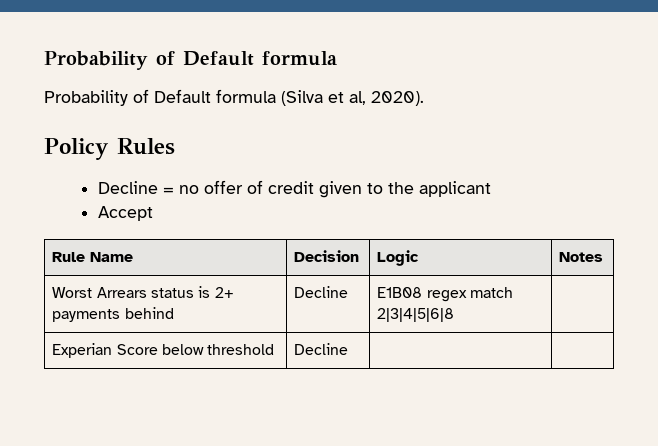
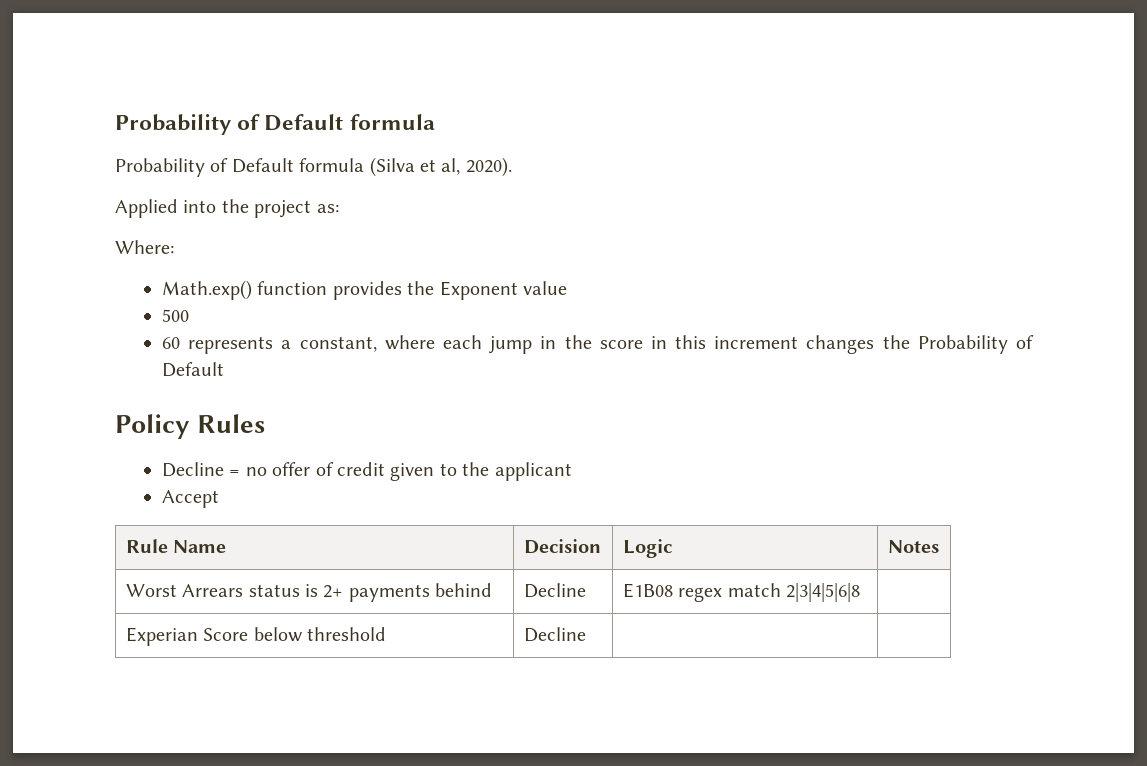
(424, 98) none -> [115,199,339,218] [115,240,174,254] [161,280,567,300] [161,309,189,322] [161,335,1034,354] [161,362,224,377] // Applied into the project as: // Where: // Math.exp() function provides the Exponent value // 500 // 60 represents a constant, where each jump in the score in this increment changes the Probability of Default

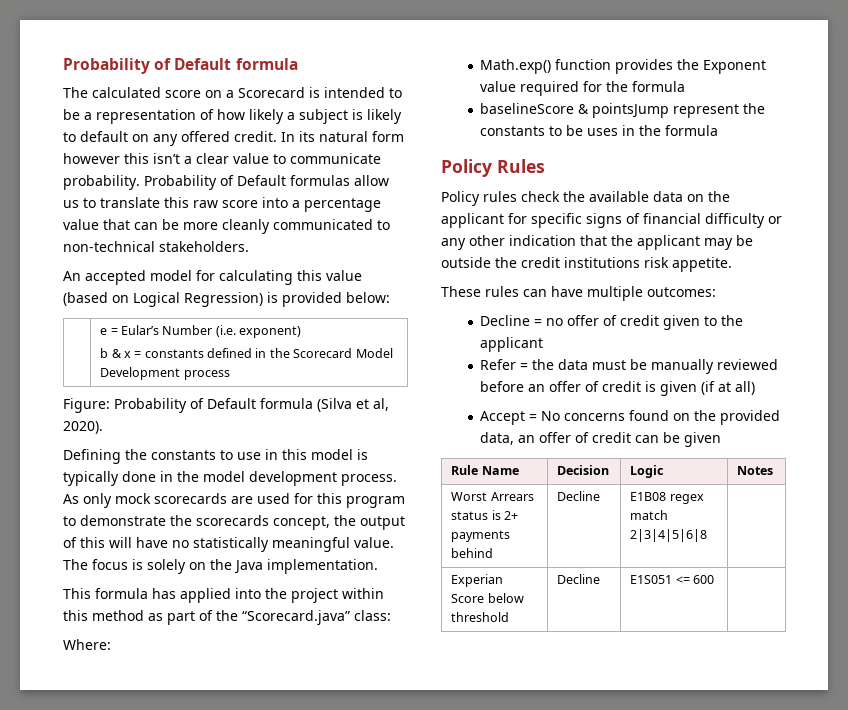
(435, 122) none -> [63,87,402,98] [63,109,402,124] [63,131,404,146] [63,153,381,164] [63,175,389,190] [63,197,381,212] [63,219,390,234] [63,241,249,252] [63,270,362,285] [63,292,390,307] [100,325,302,338] [100,348,393,358] [100,367,230,380] [63,398,110,413] The calculated score on a Scorecard is intended to be a representation of how likely a subject is likely to default on any offered credit. In its natural form however this isn’t a clear value to communicate probability. Probability of Default formulas allow us to translate this raw score into a percentage value that can be more cleanly communicated to non-technical stakeholders. // An accepted model for calculating this value (based on Logical Regression) is provided below: // | e = Eular’s Number (i.e. exponent) // b & x = constants defined in the Scorecard Model Development process // Figure:
[115,199,339,218] Applied into the project as: -> [63,449,368,464] [63,471,397,486] [63,493,405,508] [63,515,405,530] [63,537,394,552] [63,559,378,574] [63,588,384,603] [63,610,391,625] Defining the constants to use in this model is typically done in the model development process. As only mock scorecards are used for this program to demonstrate the scorecards concept, the output of this will have no statistically meaningful value. The focus is solely on the Java implementation. // This formula has applied into the project within this method as part of the “Scorecard.java” class:
[161,309,189,322] [161,335,1034,354] [161,362,224,377] [115,414,266,439] // 500 // 60 represents a constant, where each jump in the score in this increment changes the Probability of Default // Policy Rules -> [520,81,686,96] [480,103,766,118] [480,125,719,136] [441,159,545,177] [441,191,730,206] [441,213,782,228] [441,235,753,250] [441,257,732,272] [441,286,716,301] required for the formula // baselineScore & pointsJump represent the constants to be uses in the formula // Policy Rules // Policy rules check the available data on the applicant for specific signs of financial difficulty or any other indication that the applicant may be outside the credit institutions risk appetite. // These rules can have multiple outcomes:
[161,490,219,508] Accept -> [480,359,779,374] [480,381,756,396] [480,410,781,425] [480,432,722,447] Refer = the data must be manually reviewed before an offer of credit is given (if at all) // Accept = No concerns found on the provided data, an offer of credit can be given
(586, 634) none -> [630,575,714,584] E1S051 <= 600

